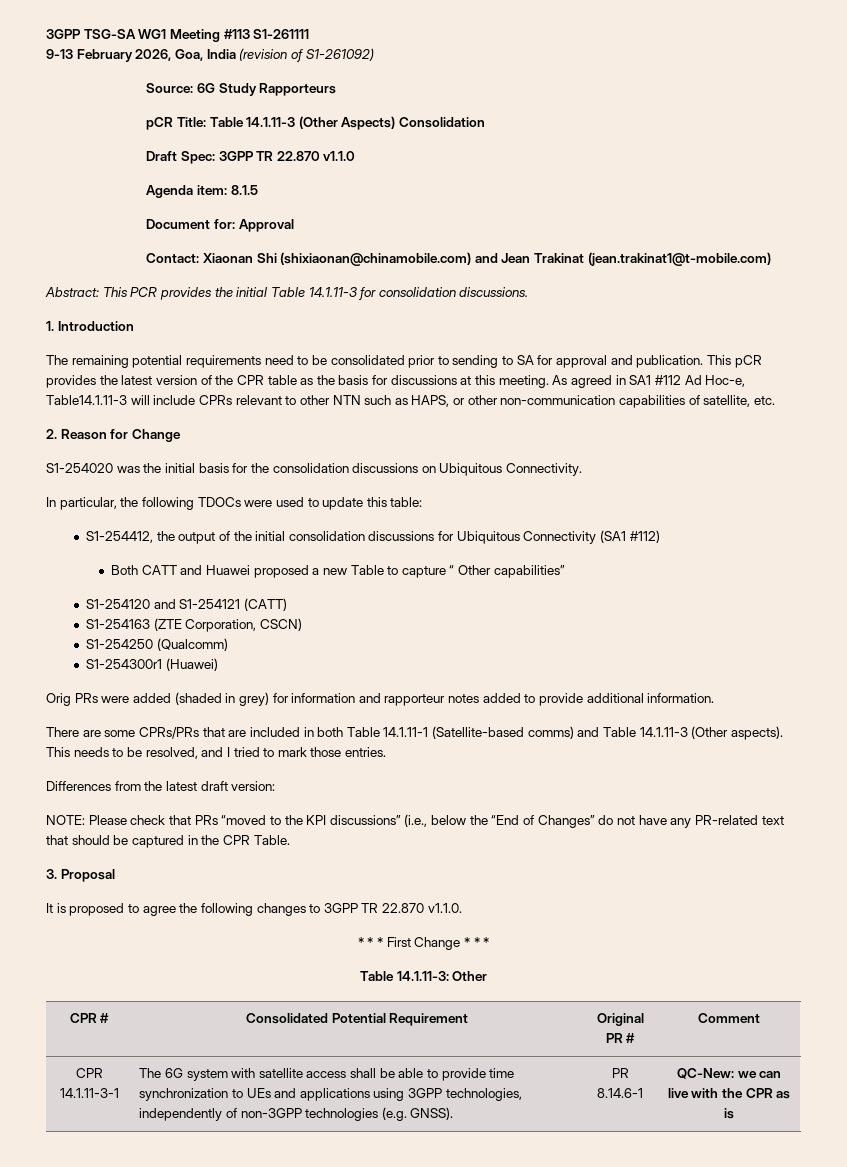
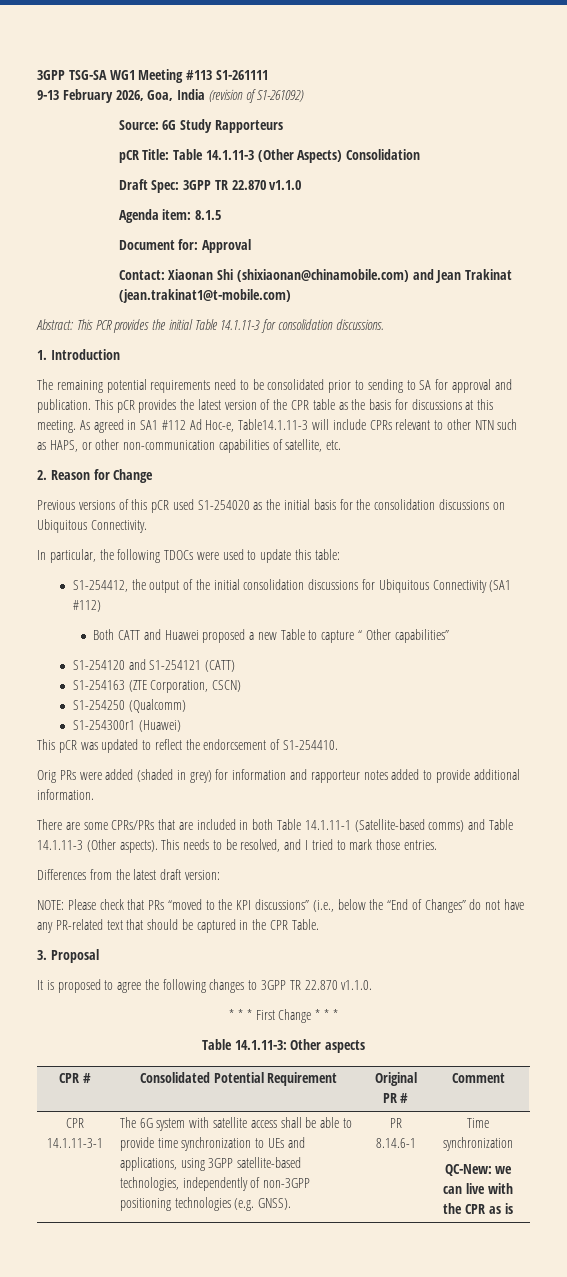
[46,463,140,473] S1-254020 was -> [37,499,263,513] Previous versions of this pCR used S1-254020 as
(218, 664) none -> [37,739,339,753] // This pCR was updated to reflect the endorcsement of S1-254410.
(488, 976) none -> [325,1040,366,1053] aspects
[299,1088,370,1101] applications -> [119,1157,177,1171] applications,
(443, 1093) none -> [237,1157,302,1168] satellite-based
(302, 1113) none -> [119,1198,171,1211] positioning
(643, 1093) none -> [467,1118,489,1128] [443,1137,513,1151] Time synchronization //

